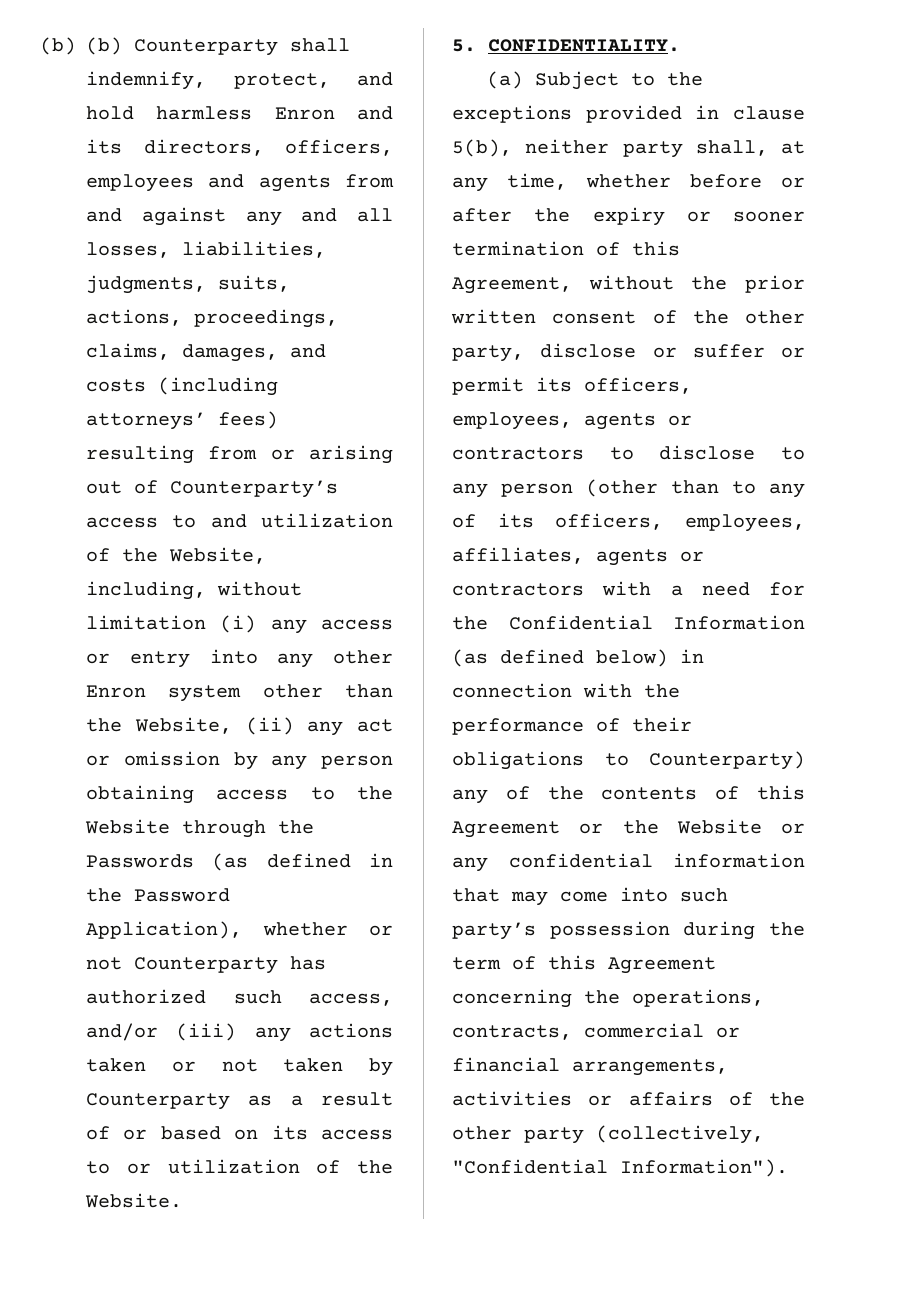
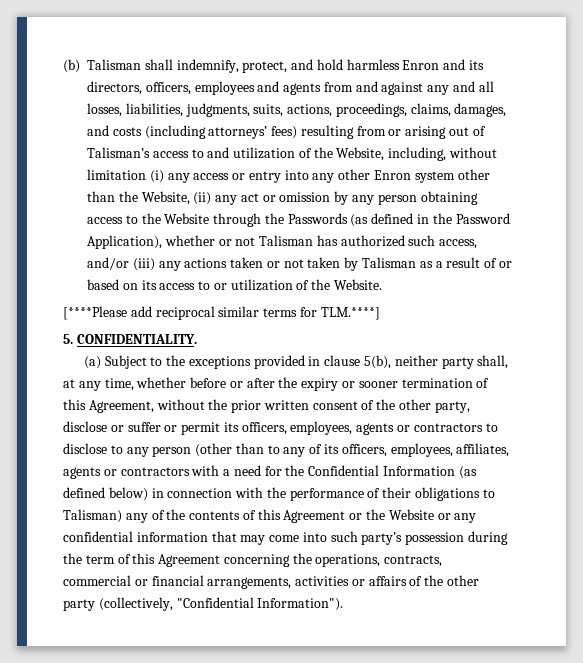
[40,37,278,56] (b) (b) Counterparty -> [63,59,141,73] (b) Talisman
[170,480,338,498] Counterparty’s -> [87,147,150,158] Talisman’s
[134,957,278,974] Counterparty -> [259,235,314,246] Talisman
[86,1093,230,1110] Counterparty -> [362,257,417,268] Talisman
(182, 1200) none -> [63,306,380,320] // [****Please add reciprocal similar terms for TLM.****]
[649,751,805,770] Counterparty) -> [63,509,122,523] Talisman)

